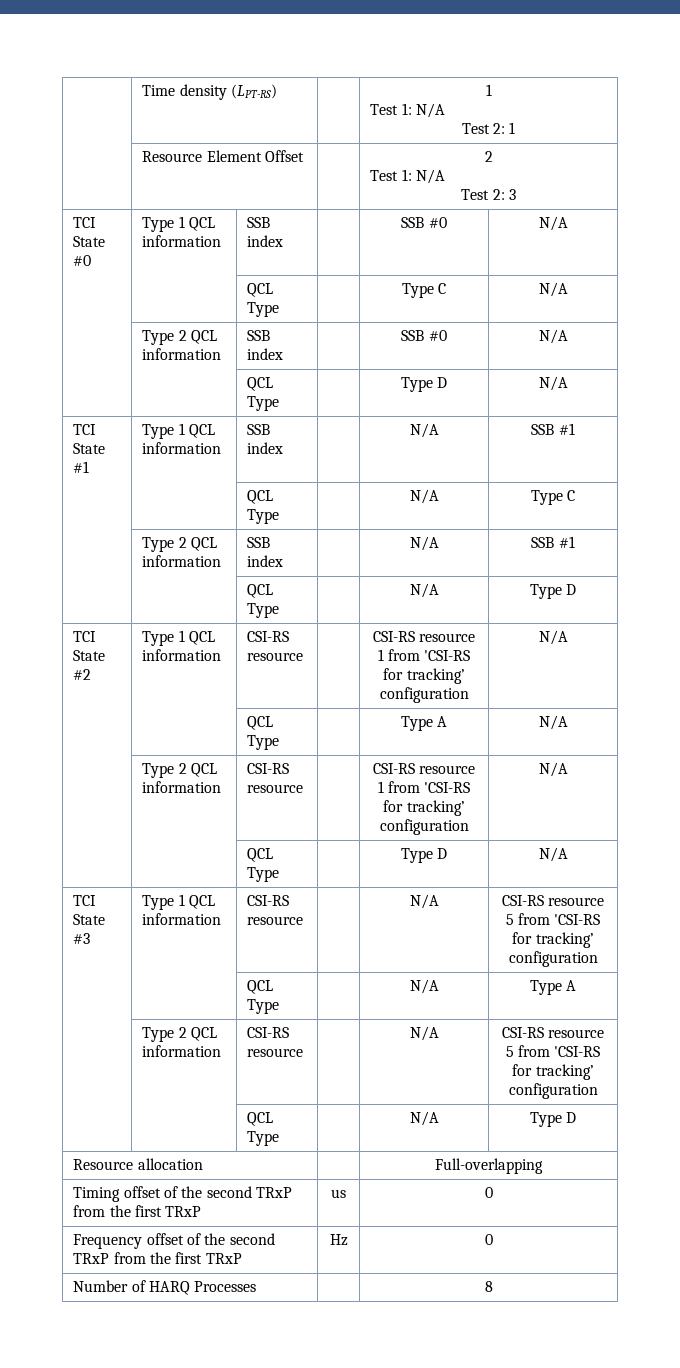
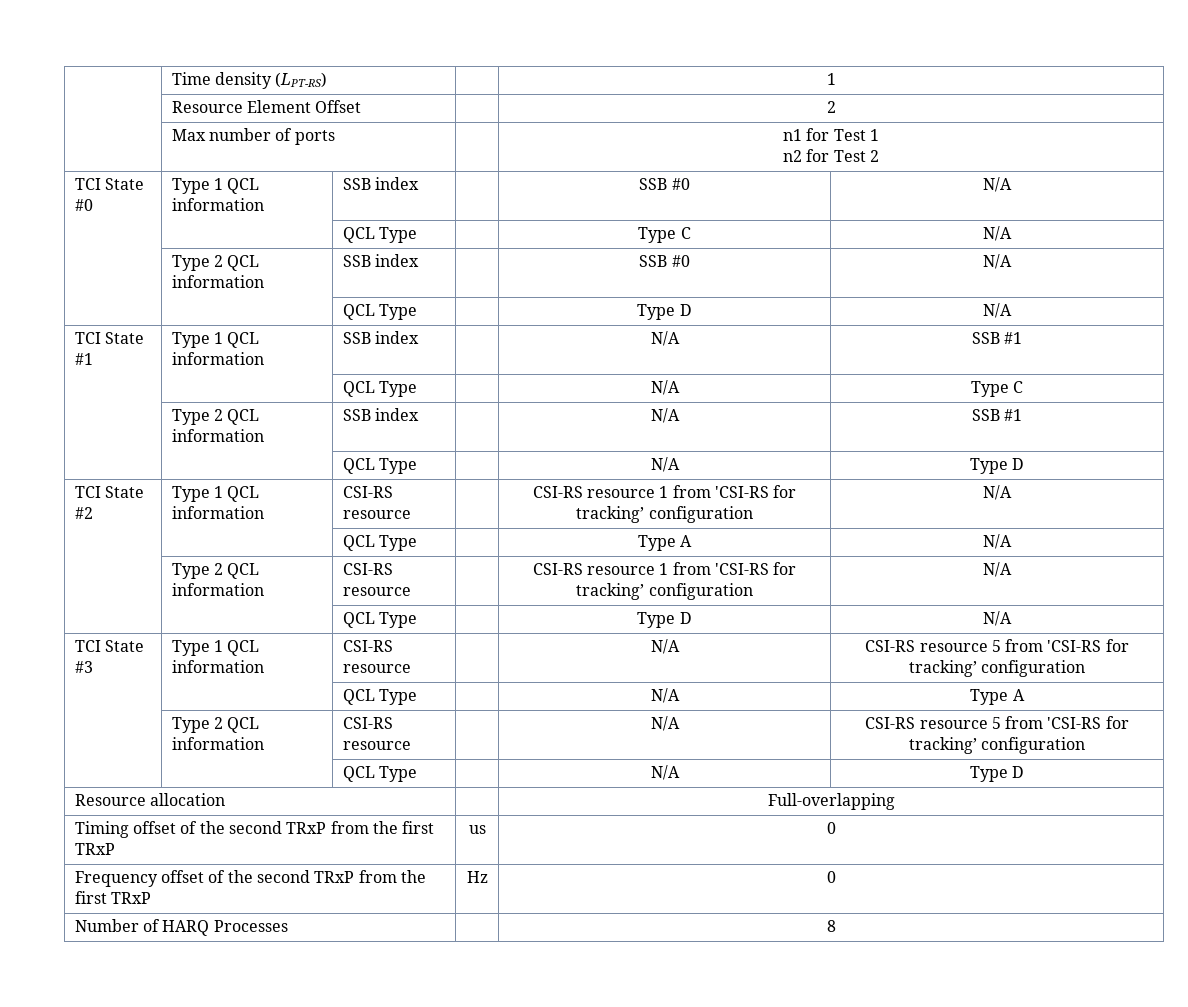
[370,103,446,118] [461,122,516,134] [142,150,305,162] [484,151,493,162] [370,169,446,184] [461,189,516,200] // Test 1: N/A // Test 2: 1 // | Resource Element Offset | | 2 // Test 1: N/A // Test 2: 3 -> [171,100,362,113] [826,101,836,113] [171,128,335,145] [783,128,879,141] [783,149,879,162] // | Resource Element Offset | | 2 // | Max number of ports | | n1 for Test 1 // n2 for Test 2

